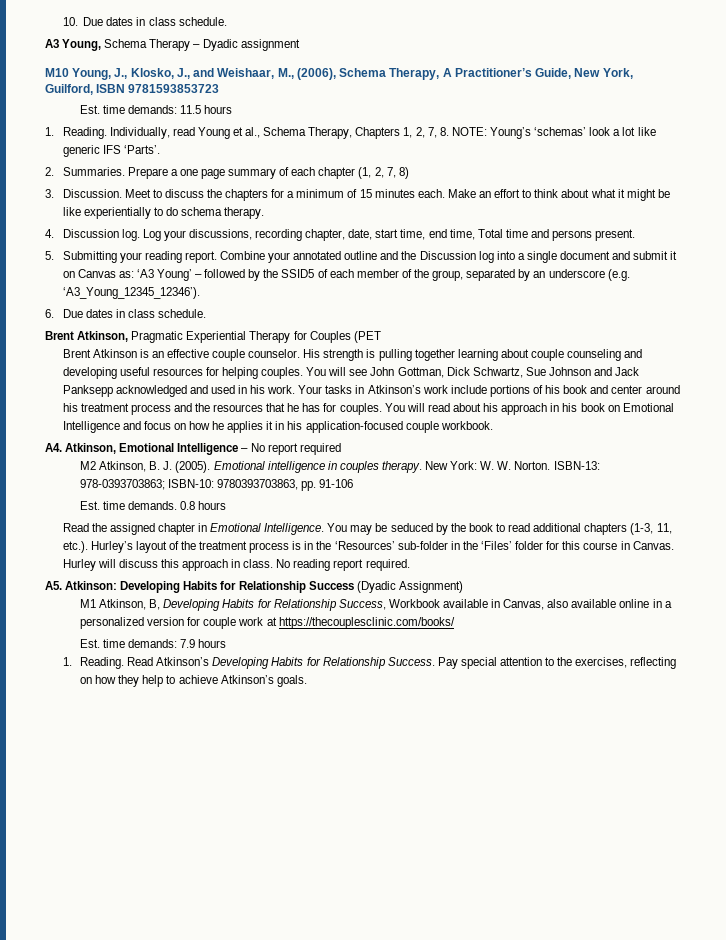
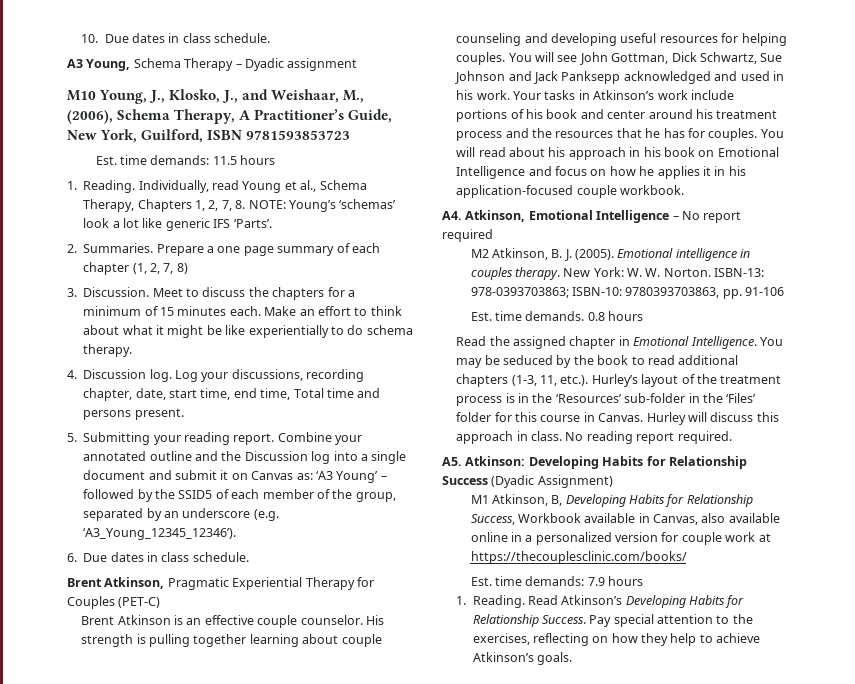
[353,331,381,343] (PET -> [118,597,161,608] (PET-C)

